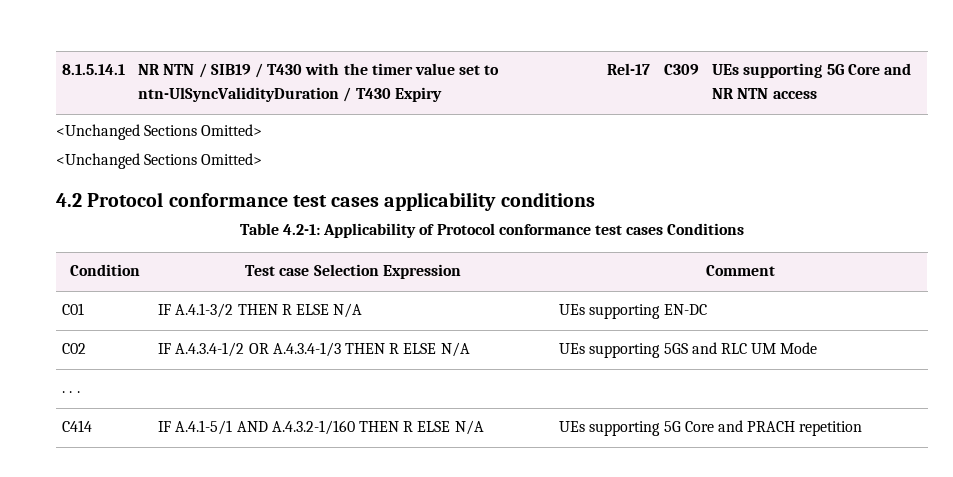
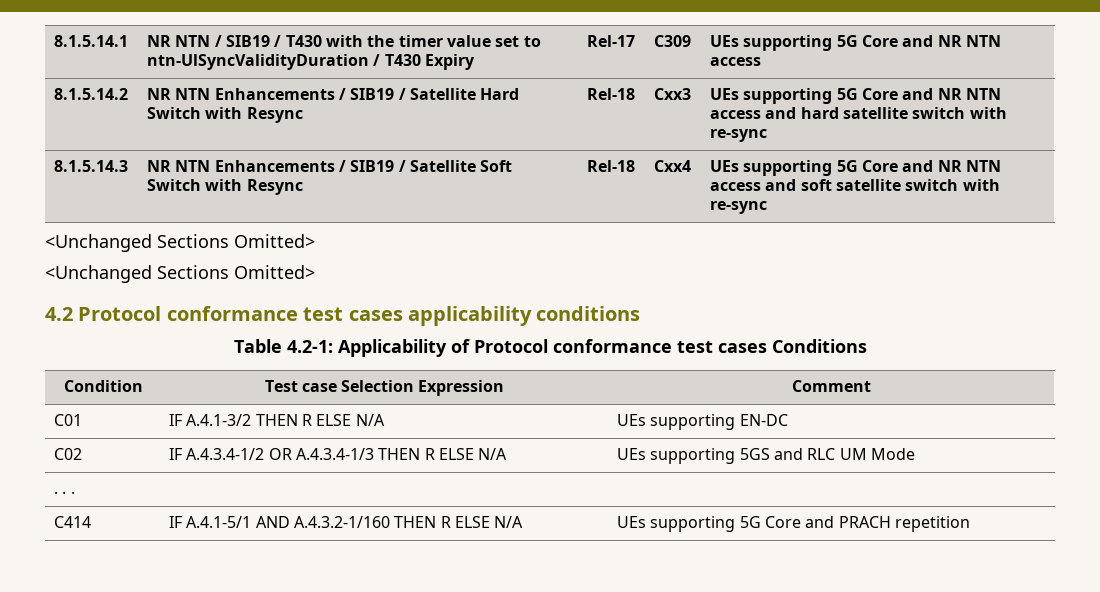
(817, 95) none -> [54,88,129,100] [147,88,520,100] [147,107,303,123] [587,88,636,100] [654,88,692,100] [710,88,1001,104] [710,107,1007,119] [710,129,768,142] [54,160,129,172] [147,160,513,172] [147,179,303,195] [587,160,636,172] [654,160,692,172] [710,160,1001,176] [710,179,1000,191] [710,201,768,214] // 8.1.5.14.2 | NR NTN Enhancements / SIB19 / Satellite Hard Switch with Resync | Rel-18 | Cxx3 | UEs supporting 5G Core and NR NTN access and hard satellite switch with re-sync // 8.1.5.14.3 | NR NTN Enhancements / SIB19 / Satellite Soft Switch with Resync | Rel-18 | Cxx4 | UEs supporting 5G Core and NR NTN access and soft satellite switch with re-sync

